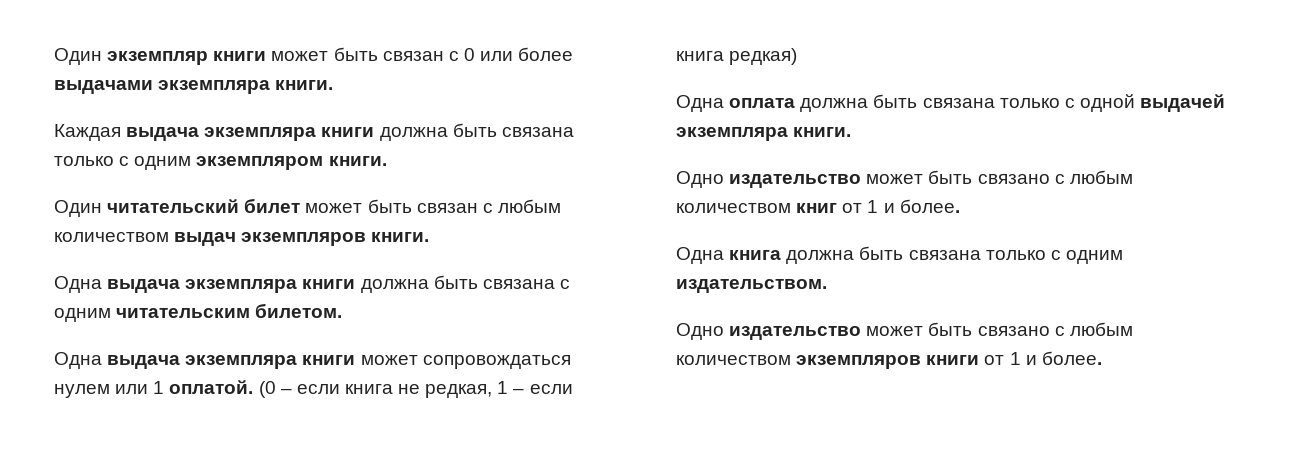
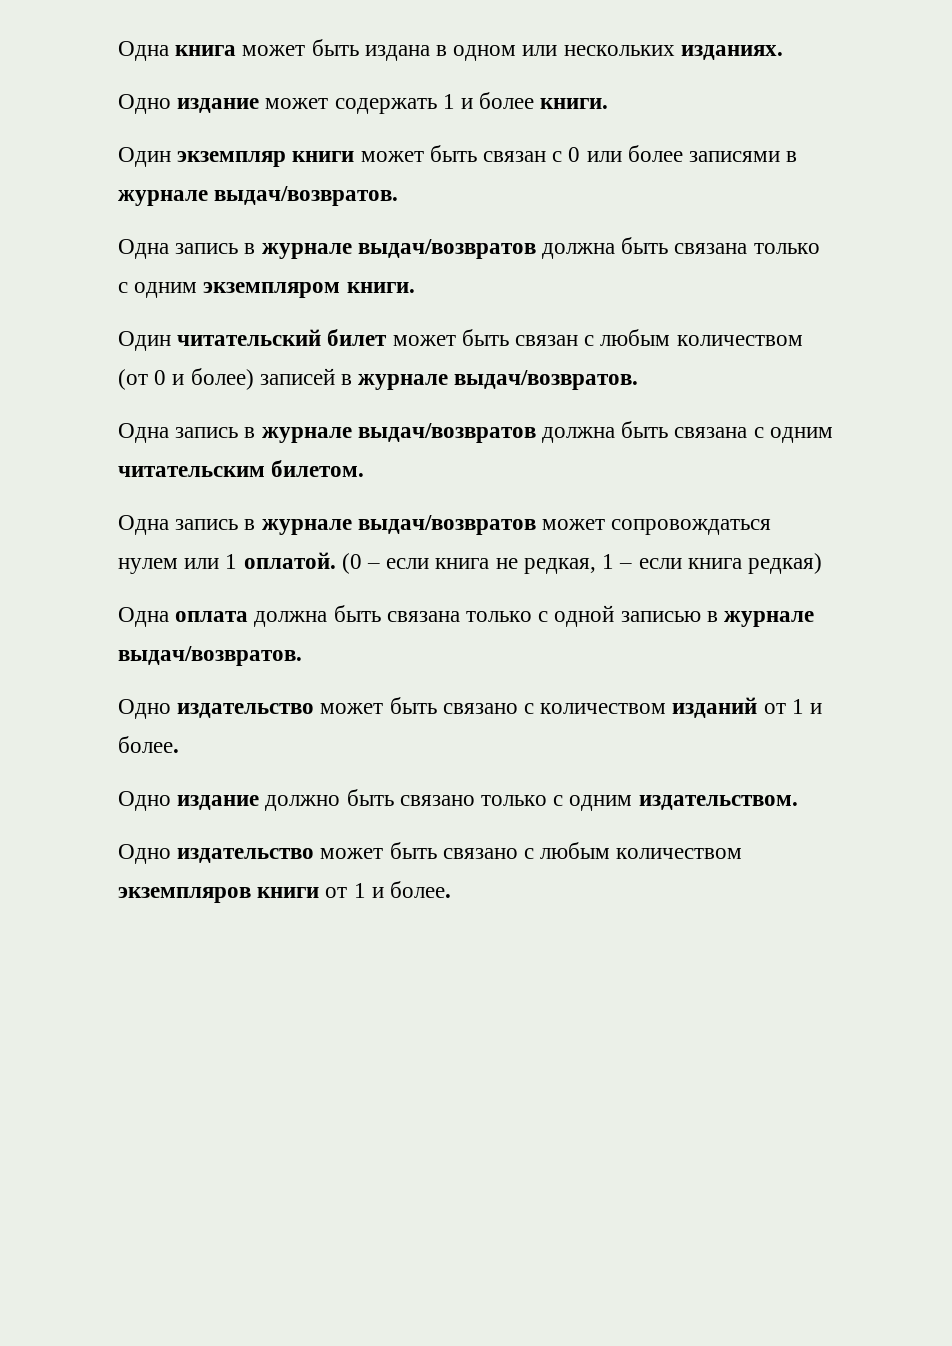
(54, 56) none -> [118,39,783,61] [118,92,609,114] Одна книга может быть издана в одном или нескольких изданиях. // Одно издание может содержать 1 и более книги. //
[54,80,334,94] [54,124,375,141] выдачами экземпляра книги. // Каждая выдача экземпляра книги -> [689,151,798,162] [118,186,399,206] [118,239,536,259] записями в журнале выдач/возвратов. // Одна запись в журнале выдач/возвратов
[174,232,430,246] [54,276,356,293] выдач экземпляров книги. // Одна выдача экземпляра книги -> [118,368,639,390] [118,423,536,443] (от 0 и более) записей в журнале выдач/возвратов. // Одна запись в журнале выдач/возвратов
[107,355,356,369] выдача экземпляра книги -> [175,515,536,535] запись в журнале выдач/возвратов
[1140,94,1226,112] [676,127,852,141] [676,170,1133,188] [676,203,838,213] выдачей экземпляра книги. // Одно издательство может быть связано с любым количеством книг -> [620,611,815,627] [118,646,302,666] [118,697,758,719] записью в журнале выдач/возвратов. // Одно издательство может быть связано с количеством изданий
[676,246,981,264] Одна книга должна быть связана -> [118,789,475,811] Одно издание должно быть связано

